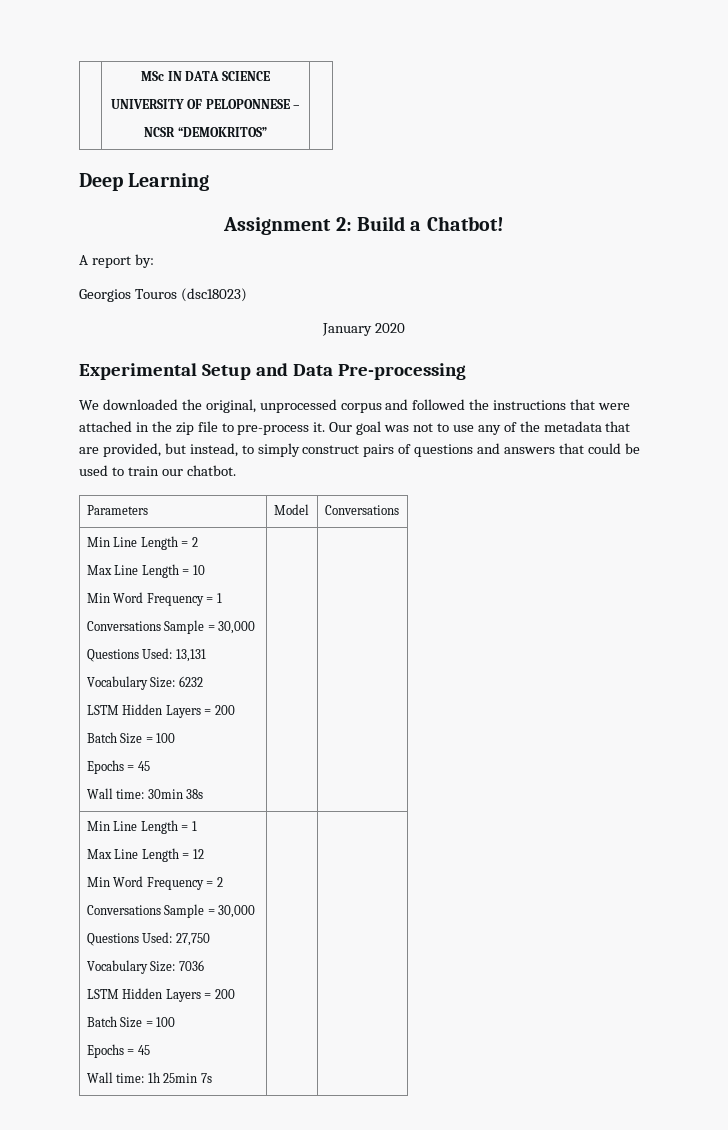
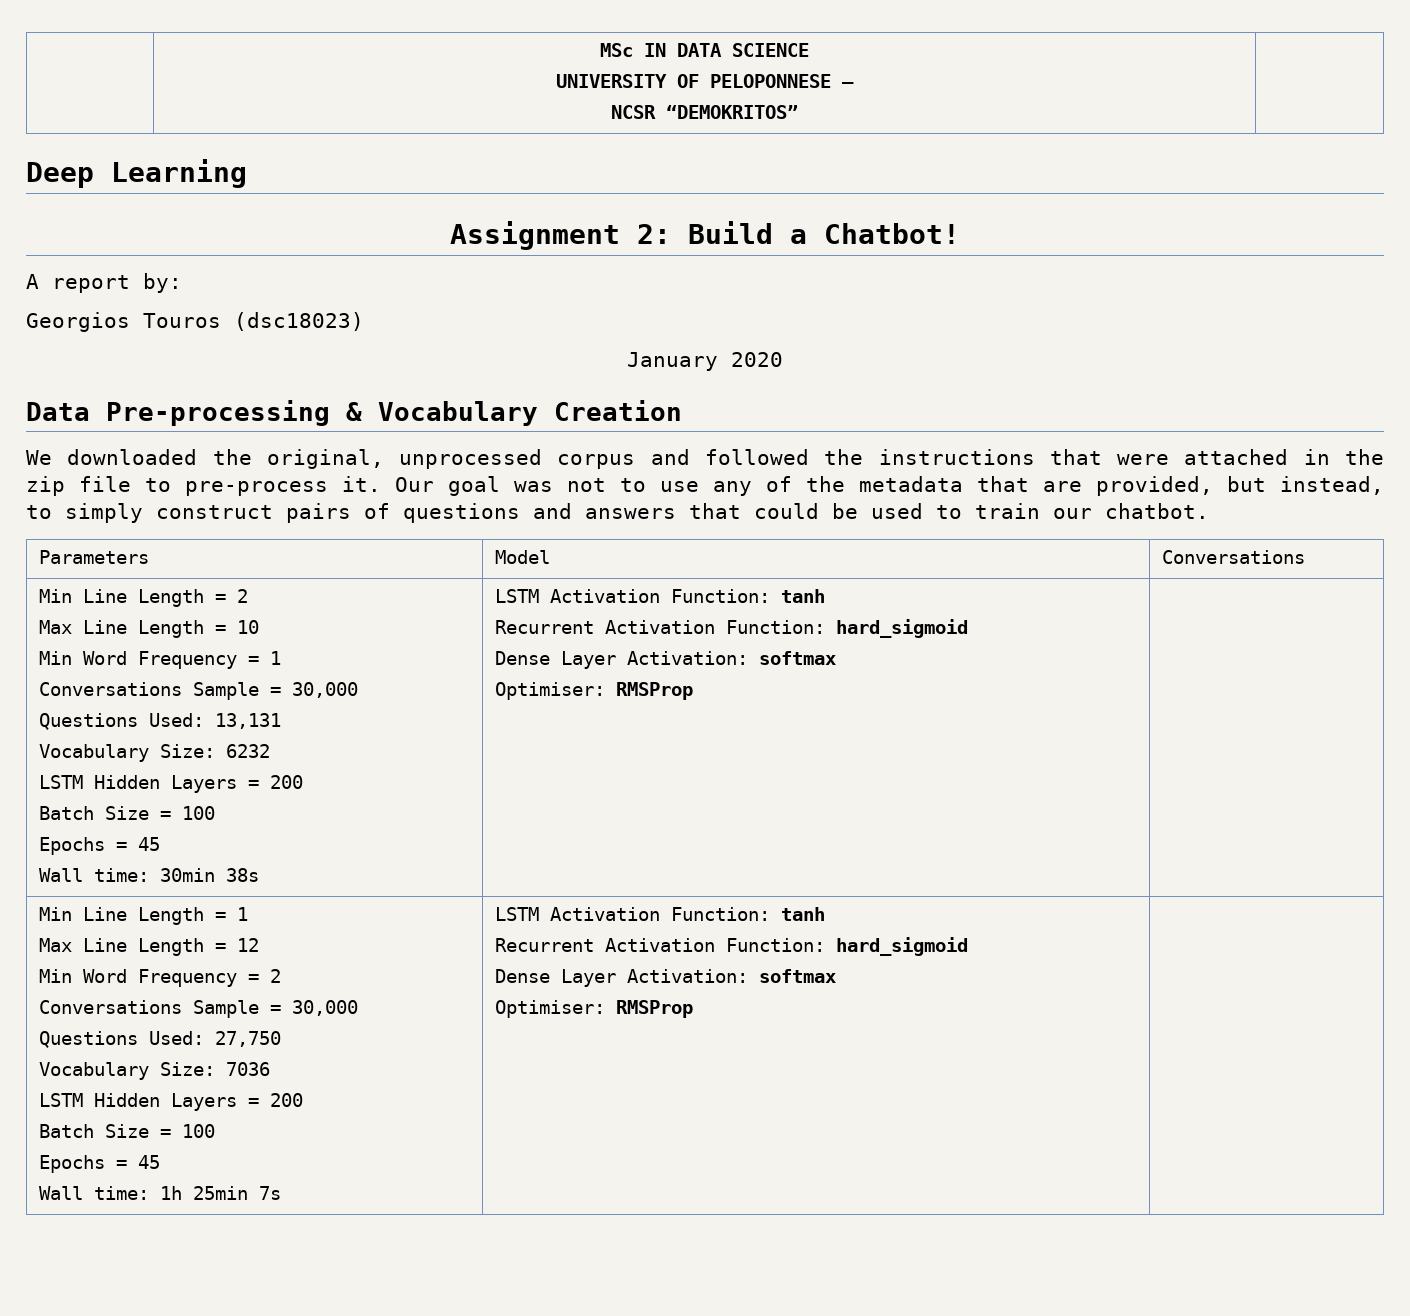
[79,363,288,380] Experimental Setup and -> (783, 359) none
(466, 371) none -> [346,400,682,426] & Vocabulary Creation
(204, 794) none -> [494,589,825,603] [494,619,968,638] [494,651,836,669] [494,682,693,700] LSTM Activation Function: tanh // Recurrent Activation Function: hard_sigmoid // Dense Layer Activation: softmax // Optimiser: RMSProp
(212, 1078) none -> [494,907,825,921] [494,937,968,956] [494,969,836,987] [494,1000,693,1018] LSTM Activation Function: tanh // Recurrent Activation Function: hard_sigmoid // Dense Layer Activation: softmax // Optimiser: RMSProp

